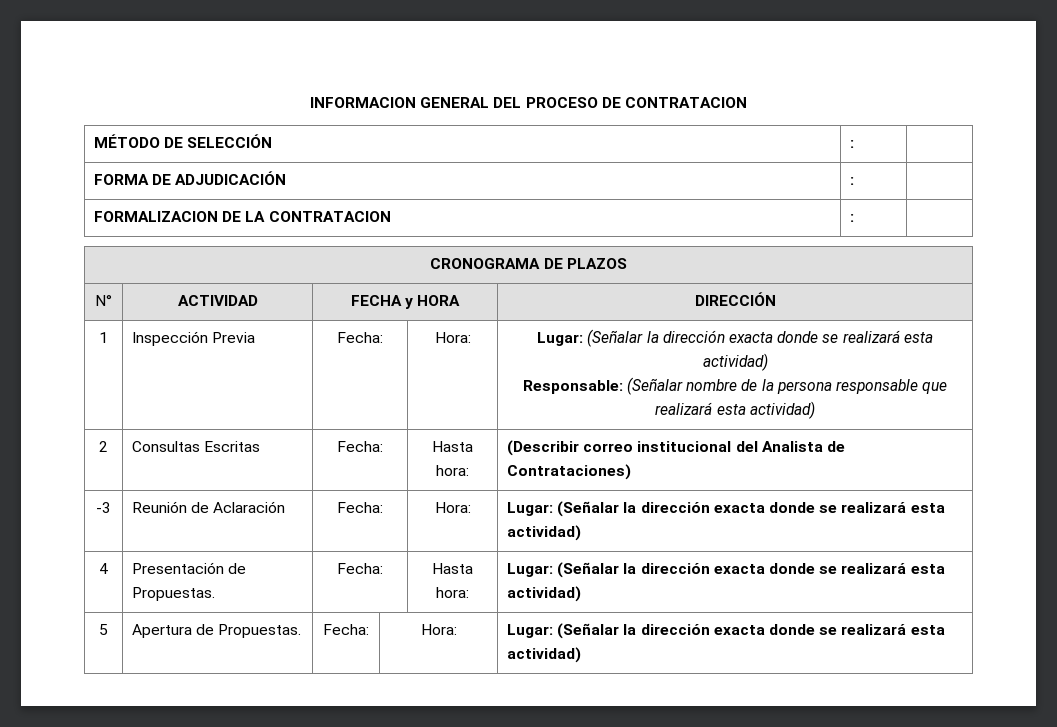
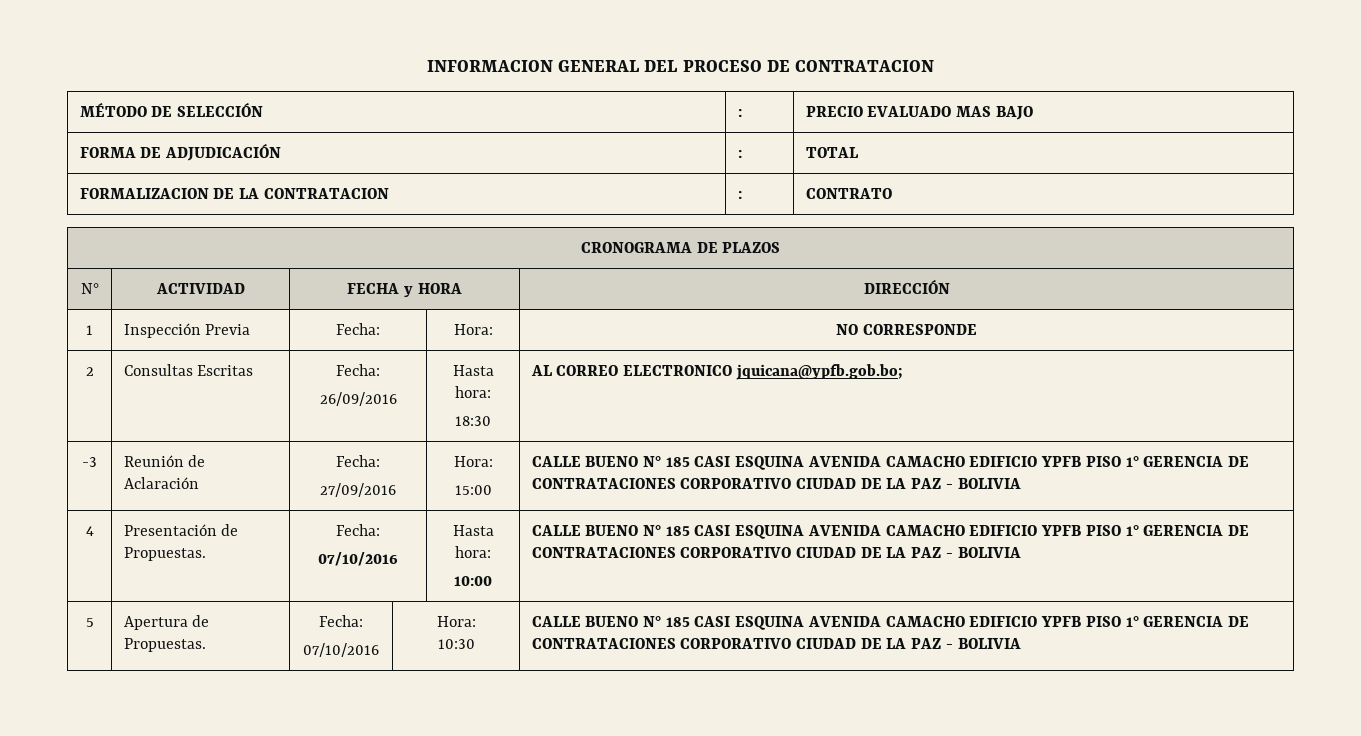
(855, 144) none -> [805,106,1033,120] PRECIO EVALUADO MAS BAJO
(855, 181) none -> [805,147,858,158] TOTAL
(855, 218) none -> [805,188,892,199] CONTRATO
[537,329,933,347] [702,353,768,371] [522,377,948,395] [655,401,815,419] Lugar: (Señalar la dirección exacta donde se realizará esta actividad) // Responsable: (Señalar nombre de la persona responsable que realizará esta actividad) -> [836,324,977,335] NO CORRESPONDE
[432,441,473,452] [436,465,469,476] [507,440,845,456] [507,464,632,480] | Hasta hora: | (Describir correo institucional del Analista de Contrataciones) -> [319,392,397,406] [452,365,494,376] [455,386,491,398] [455,416,491,426] [530,364,903,380] // 26/09/2016 | Hasta hora: // 18:30 | AL CORREO ELECTRONICO jquicana@ypfb.gob.bo;
[434,502,471,513] [507,501,945,517] [507,525,582,541] | Hora: | Lugar: (Señalar la dirección exacta donde se realizará esta actividad) -> [320,483,396,497] [453,456,493,467] [454,485,492,495] [531,456,1250,470] [531,478,1021,489] // 27/09/2016 | Hora: // 15:00 | CALLE BUENO N° 185 CASI ESQUINA AVENIDA CAMACHO EDIFICIO YPFB PISO 1° GERENCIA DE CONTRATACIONES CORPORATIVO CIUDAD DE LA PAZ - BOLIVIA
[432,563,473,574] [436,587,469,598] [507,562,945,578] [507,586,582,602] | Hasta hora: | Lugar: (Señalar la dirección exacta donde se realizará esta actividad) -> [318,552,398,566] [452,525,494,536] [455,546,491,558] [454,576,492,586] [531,525,1250,539] [531,547,1021,558] // 07/10/2016 | Hasta hora: // 10:00 | CALLE BUENO N° 185 CASI ESQUINA AVENIDA CAMACHO EDIFICIO YPFB PISO 1° GERENCIA DE CONTRATACIONES CORPORATIVO CIUDAD DE LA PAZ - BOLIVIA
[420,624,457,635] [507,623,945,639] [507,647,582,663] | Hora: | Lugar: (Señalar la dirección exacta donde se realizará esta actividad) -> [303,643,379,657] [436,616,476,627] [437,639,475,649] [531,616,1250,630] [531,638,1021,649] // 07/10/2016 | Hora: // 10:30 | CALLE BUENO N° 185 CASI ESQUINA AVENIDA CAMACHO EDIFICIO YPFB PISO 1° GERENCIA DE CONTRATACIONES CORPORATIVO CIUDAD DE LA PAZ - BOLIVIA

